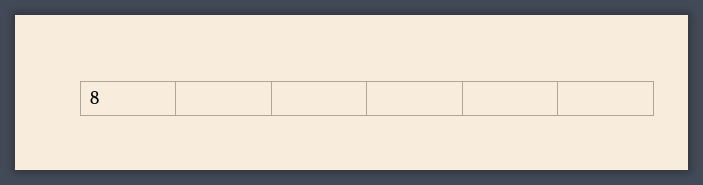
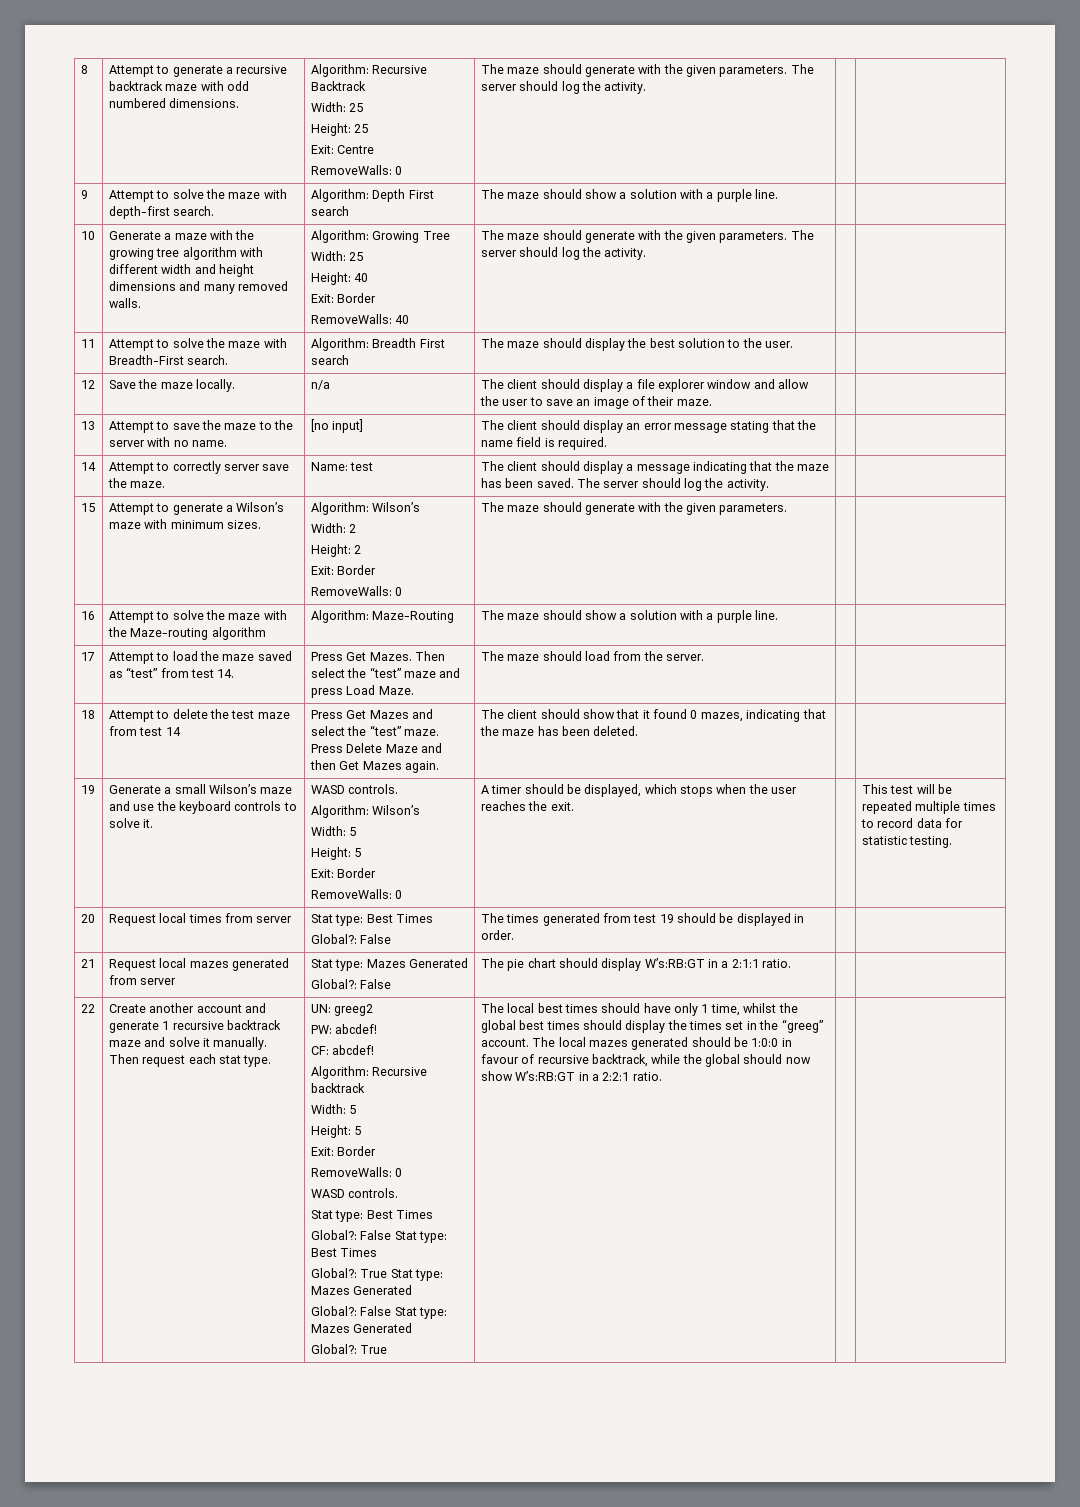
(99, 97) | | -> [108,65,288,77] [108,81,249,91] [108,98,240,108] [310,64,428,77] [310,81,366,91] [310,102,364,112] [310,123,369,136] [310,145,375,154] [310,165,403,175] [480,64,814,77] [480,81,647,94] [80,190,88,199] [108,189,287,202] [108,206,215,219] [310,189,434,202] [310,206,349,216] [480,189,779,202] [80,231,95,240] [108,230,255,240] [108,247,263,260] [108,264,254,277] [108,281,288,294] [108,298,141,308] [310,230,450,243] [310,251,364,261] [310,272,369,285] [310,293,377,303] [310,314,410,324] [480,230,814,243] [480,247,647,260] [80,339,95,348] [108,338,287,351] [108,355,229,365] [310,338,445,351] [310,355,349,365] [480,338,794,351] [80,380,95,389] [108,379,235,392] [310,380,330,390] [480,379,810,392] [479,396,712,409] [80,421,95,430] [108,420,294,433] [108,437,227,447] [310,419,364,433] [480,420,817,433] [480,437,607,450] [80,462,96,471] [108,461,290,474] [107,478,166,488] [310,462,374,471] [480,461,830,474] [480,478,769,491] [80,503,95,512] [108,502,285,515] [108,519,261,529] [310,502,421,515] [310,523,357,533] [310,544,362,557] [310,565,377,575] [310,586,403,596] [480,502,788,515] [80,611,95,620] [108,610,287,623] [107,627,266,640] [310,610,455,623] [480,610,779,623] [80,652,95,661] [108,651,292,664] [108,667,235,678] [310,651,445,661] [310,667,461,678] [310,685,414,698] [480,651,705,661] [80,710,95,719] [108,709,290,722] [108,726,181,736] [310,709,433,719] [310,725,439,736] [310,743,442,753] [309,760,439,773] [480,709,826,722] [479,726,639,736] [80,785,95,794] [108,784,293,794] [108,801,297,814] [108,818,154,828] [310,784,399,794] [310,805,421,818] [310,826,357,836] [310,847,362,860] [310,868,377,878] [310,889,403,899] [480,784,798,797] [480,801,574,811] [861,784,952,794] [861,801,996,814] [860,818,963,828] [861,836,953,848] [80,914,95,923] [108,913,293,926] [310,914,433,926] [310,934,392,944] [480,913,805,926] [480,930,514,940] [80,959,95,968] [108,958,289,971] [108,975,177,985] [310,958,468,971] [310,979,392,989] [480,958,792,971] [80,1004,95,1013] [108,1003,266,1013] [108,1020,281,1033] [108,1037,268,1050] [108,1054,272,1067] [310,1004,374,1016] [310,1024,378,1034] [310,1045,375,1055] [310,1066,428,1079] [310,1083,365,1093] [310,1104,357,1114] [310,1125,362,1138] [310,1146,377,1156] [310,1167,403,1177] [310,1188,399,1198] [310,1210,433,1222] [310,1230,447,1243] [310,1248,378,1257] [310,1268,443,1281] [310,1285,413,1295] [310,1306,447,1319] [310,1323,413,1333] [310,1344,388,1354] [480,1003,798,1016] [480,1019,823,1033] [480,1037,792,1050] [480,1054,811,1067] [480,1071,662,1081] Attempt to generate a recursive backtrack maze with odd numbered dimensions. | Algorithm: Recursive Backtrack // Width: 25 // Height: 25 // Exit: Centre // RemoveWalls: 0 | The maze should generate with the given parameters. The server should log the activity. | | // 9 | Attempt to solve the maze with depth-first search. | Algorithm: Depth First search | The maze should show a solution with a purple line. | | // 10 | Generate a maze with the growing tree algorithm with different width and height dimensions and many removed walls. | Algorithm: Growing Tree // Width: 25 // Height: 40 // Exit: Border // RemoveWalls: 40 | The maze should generate with the given parameters. The server should log the activity. | | // 11 | Attempt to solve the maze with Breadth-First search. | Algorithm: Breadth First search | The maze should display the best solution to the user. | | // 12 | Save the maze locally. | n/a | The client should display a file explorer window and allow the user to save an image of their maze. | | // 13 | Attempt to save the maze to the server with no name. | [no input] | The client should display an error message stating that the name field is required. | | // 14 | Attempt to correctly server save the maze. | Name: test | The client should display a message indicating that the maze has been saved. The server should log the activity. | | // 15 | Attempt to generate a Wilson’s maze with minimum sizes. | Algorithm: Wilson’s // Width: 2 // Height: 2 // Exit: Border // RemoveWalls: 0 | The maze should generate with the given parameters. | | // 16 | Attempt to solve the maze with the Maze-routing algorithm | Algorithm: Maze-Routing | The maze should show a solution with a purple line. | | // 17 | Attempt to load the maze saved as “test” from test 14. | Press Get Mazes. Then select the “test” maze and press Load Maze. | The maze should load from the server. | | // 18 | Attempt to delete the test maze from test 14 | Press Get Mazes and select the “test” maze. Press Delete Maze and then Get Mazes again. | The client should show that it found 0 mazes, indicating that the maze has been deleted. | | // 19 | Generate a small Wilson’s maze and use the keyboard controls to solve it. | WASD controls. // Algorithm: Wilson’s // Width: 5 // Height: 5 // Exit: Border // RemoveWalls: 0 | A timer should be displayed, which stops when the user reaches the exit. | | This test will be repeated multiple times to record data for statistic testing. // 20 | Request local times from server | Stat type: Best Times // Global?: False | The times generated from test 19 should be displayed in order. | | // 21 | Request local mazes generated from server | Stat type: Mazes Generated // Global?: False | The pie chart should display W’s:RB:GT in a 2:1:1 ratio. | | // 22 | Create another account and generate 1 recursive backtrack maze and solve it manually. Then request each stat type. | UN: greeg2 // PW: abcdef! // CF: abcdef! // Algorithm: Recursive backtrack // Width: 5 // Height: 5 // Exit: Border // RemoveWalls: 0 // WASD controls. // Stat type: Best Times // Global?: False Stat type: Best Times // Global?: True Stat type: Mazes Generated // Global?: False Stat type: Mazes Generated // Global?: True | The local best times should have only 1 time, whilst the global best times should display the times set in the “greeg” account. The local mazes generated should be 1:0:0 in favour of recursive backtrack, while the global should now show W’s:RB:GT in a 2:2:1 ratio.

